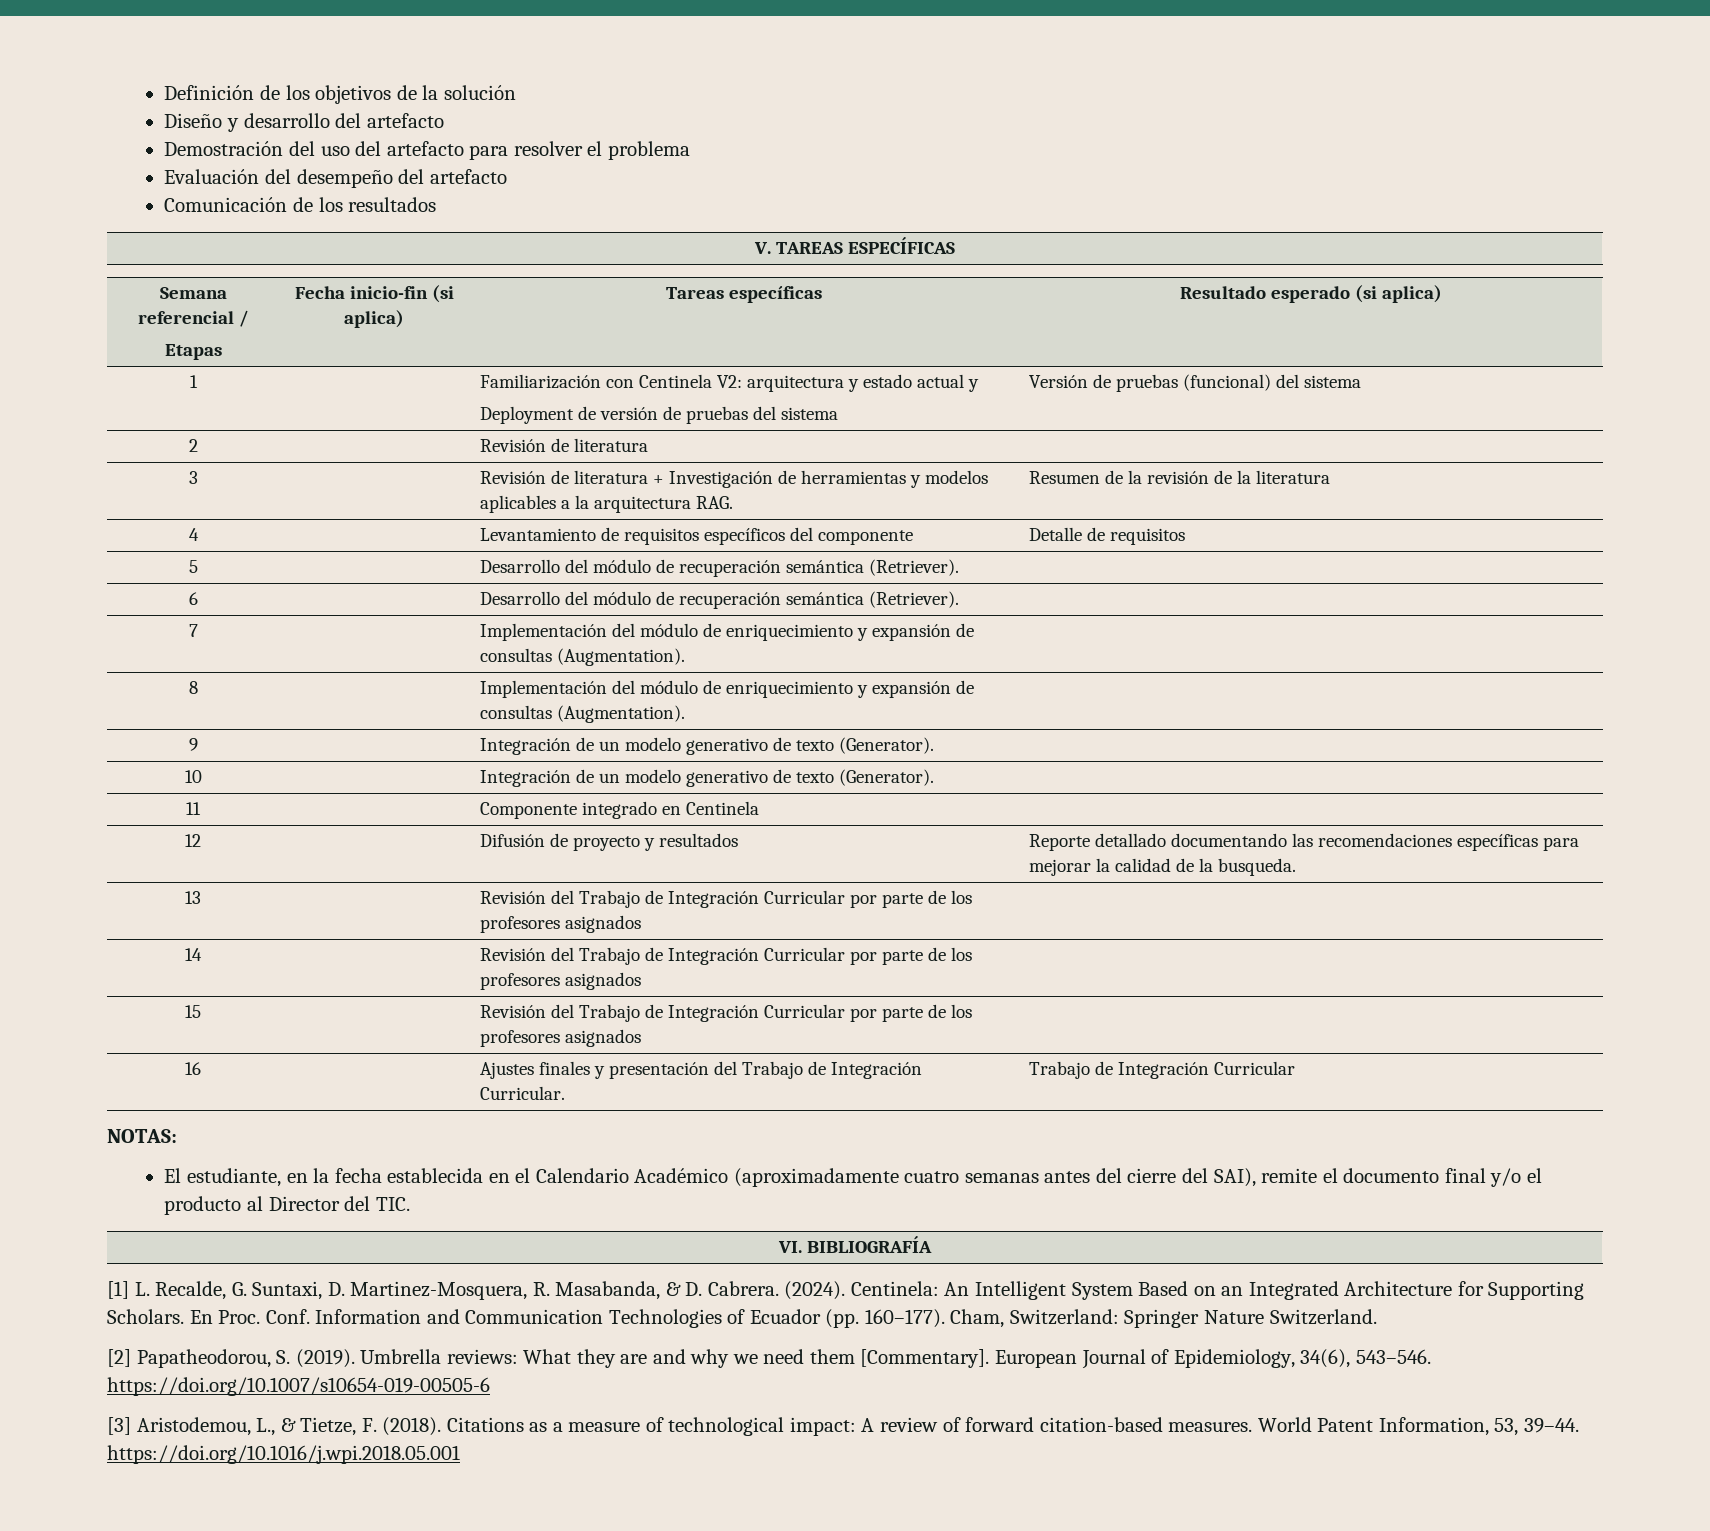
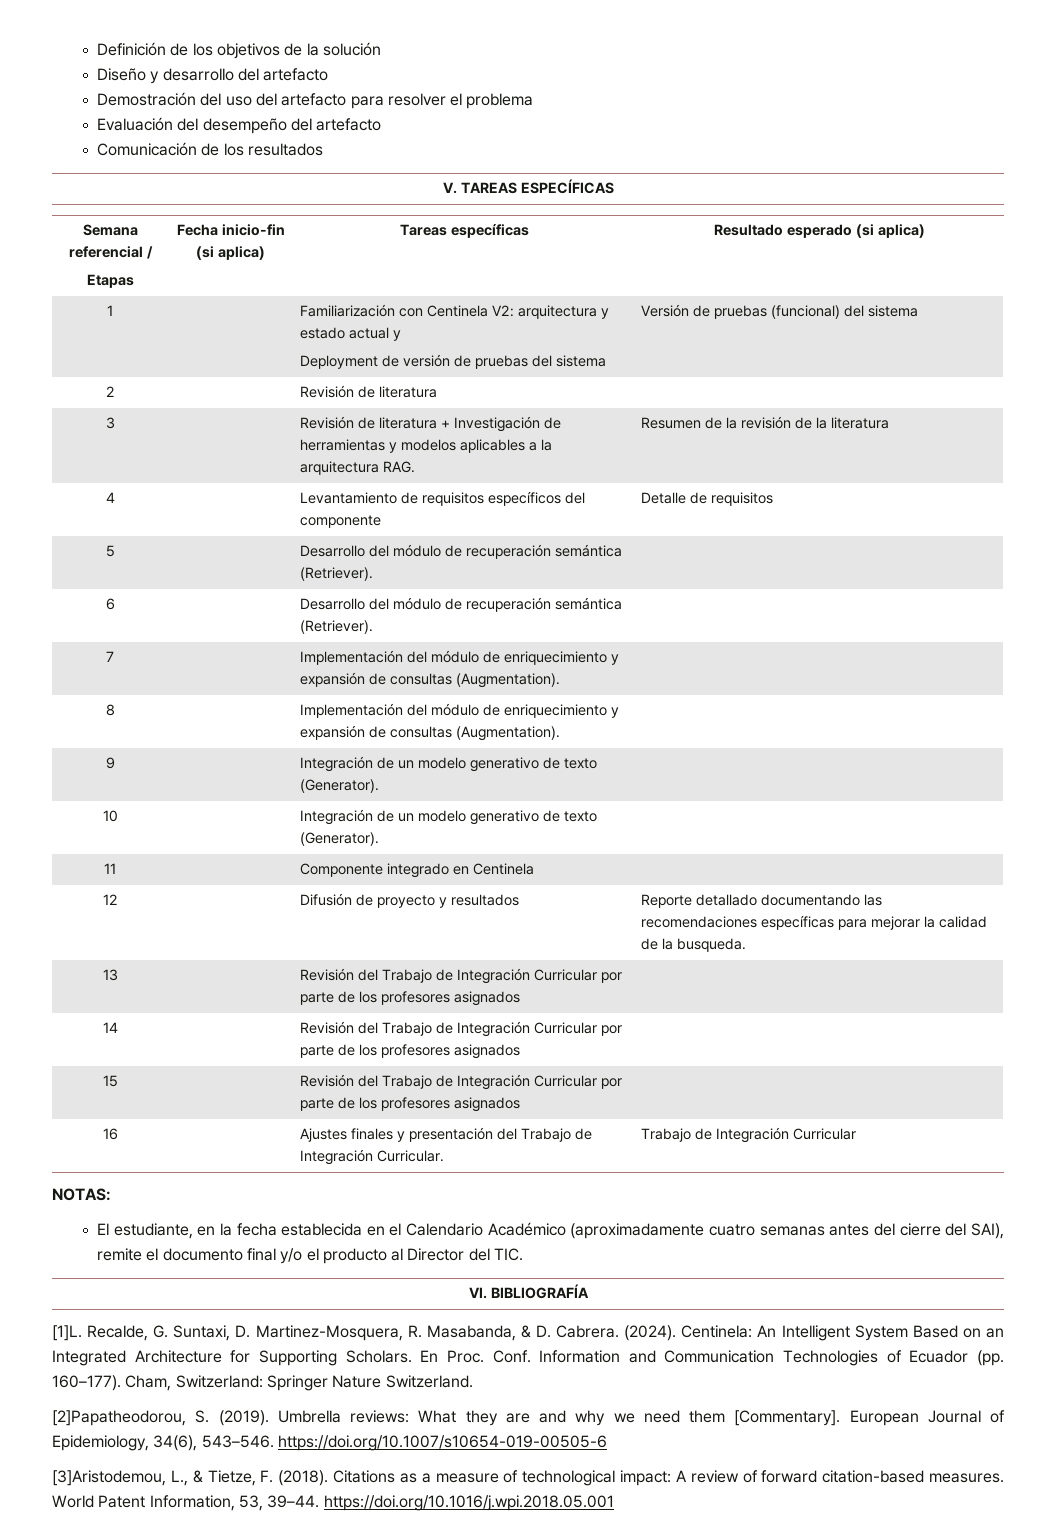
[107,1281,150,1299] [1] L. -> [52,1325,82,1341] [1]L.
[107,1349,271,1368] [2] Papatheodorou, -> [52,1410,186,1426] [2]Papatheodorou,
[107,1417,251,1436] [3] Aristodemou, -> [52,1470,166,1486] [3]Aristodemou,

